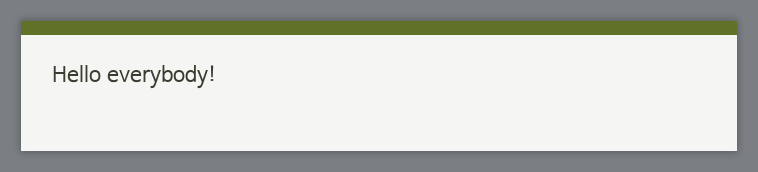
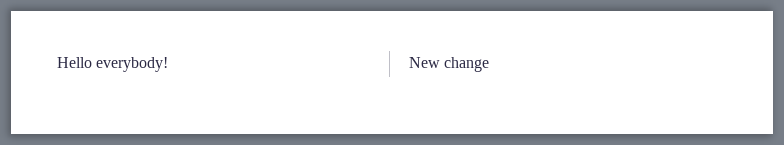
(217, 77) none -> [409,57,490,72] // New change

